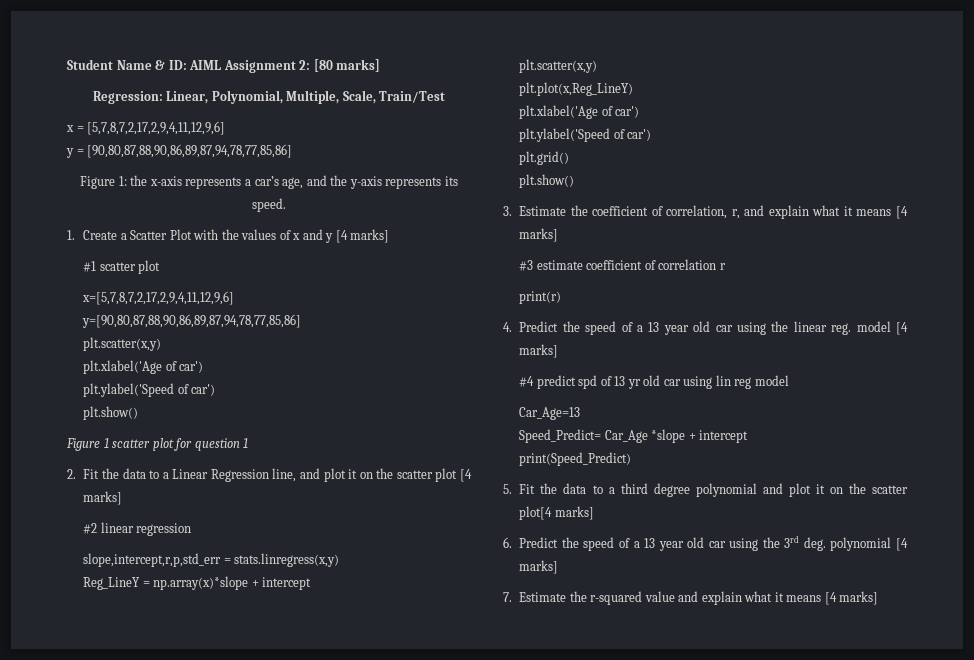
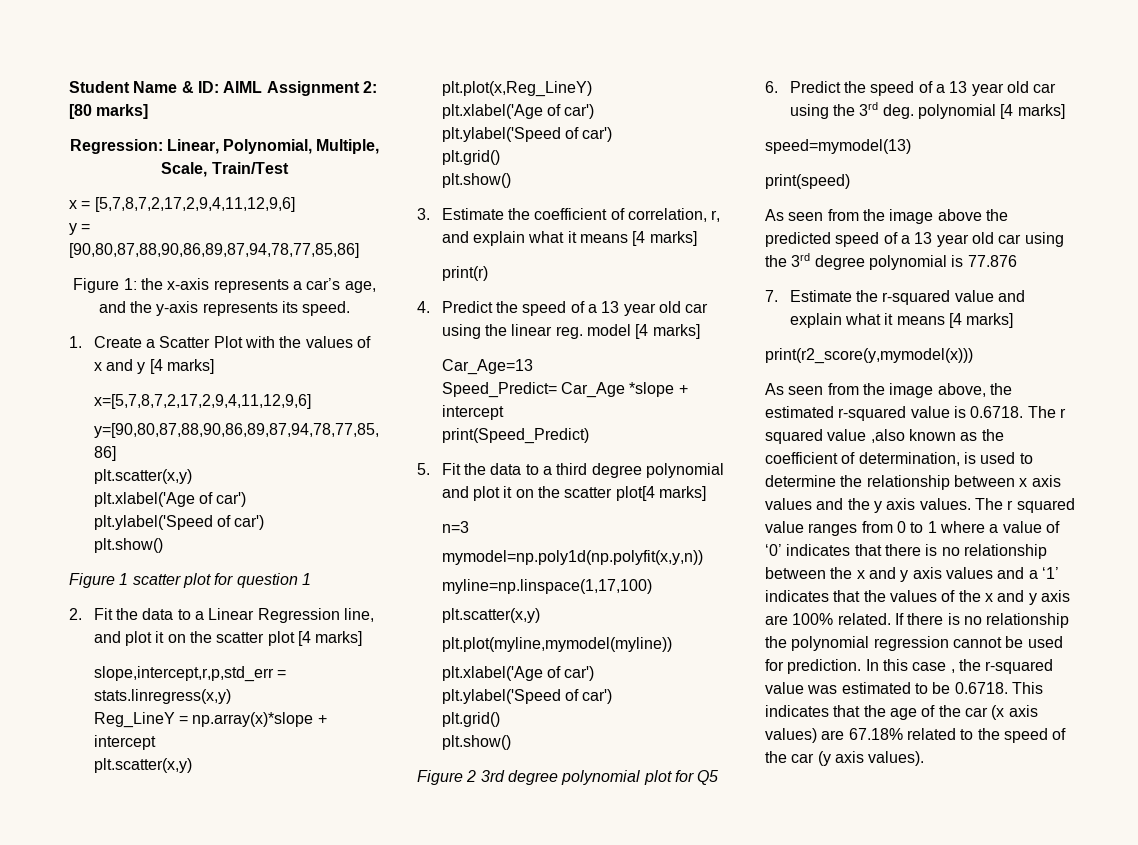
[83,260,161,274] // #1 scatter plot -> (215, 366) none
[83,522,192,536] // #2 linear regression -> (363, 638) none
[519,259,726,271] // #3 estimate coefficient of correlation r -> (697, 238) none
[519,375,789,389] // #4 predict spd of 13 yr old car using lin reg model -> (700, 331) none
(594, 513) none -> [441,521,469,533] [441,550,703,565] [441,579,652,594] [441,608,540,623] [441,637,672,652] [441,666,595,681] [441,689,613,704] [441,712,500,727] [441,735,511,750] [417,770,719,785] // n=3 // mymodel=np.poly1d(np.polyfit(x,y,n)) // myline=np.linspace(1,17,100) // plt.scatter(x,y) // plt.plot(myline,mymodel(myline)) // plt.xlabel('Age of car') // plt.ylabel('Speed of car') // plt.grid() // plt.show() // Figure 2 3rd degree polynomial plot for Q5
(559, 567) none -> [765,139,911,154] [765,174,850,189] [765,209,1008,224] [765,232,1064,247] [765,253,1017,270] // speed=mymodel(13) // print(speed) // As seen from the image above the predicted speed of a 13 year old car using the 3rd degree polynomial is 77.876
(879, 598) none -> [765,348,973,364] [765,383,1012,398] [765,406,1066,421] [765,429,1004,444] [765,452,1033,466] [765,475,1061,490] [765,498,1075,513] [765,521,1060,536] [765,544,1047,559] [765,567,1059,582] [765,590,1070,605] [765,613,1070,628] [765,636,1063,651] [765,659,1054,674] [765,682,1043,694] [765,705,1038,720] [765,728,1067,743] [765,751,925,766] // print(r2_score(y,mymodel(x))) // As seen from the image above, the estimated r-squared value is 0.6718. The r squared value ,also known as the coefficient of determination, is used to determine the relationship between x axis values and the y axis values. The r squared value ranges from 0 to 1 where a value of ‘0’ indicates that there is no relationship between the x and y axis values and a ‘1’ indicates that the values of the x and y axis are 100% related. If there is no relationship the polynomial regression cannot be used for prediction. In this case , the r-squared value was estimated to be 0.6718. This indicates that the age of the car (x axis values) are 67.18% related to the speed of the car (y axis values).

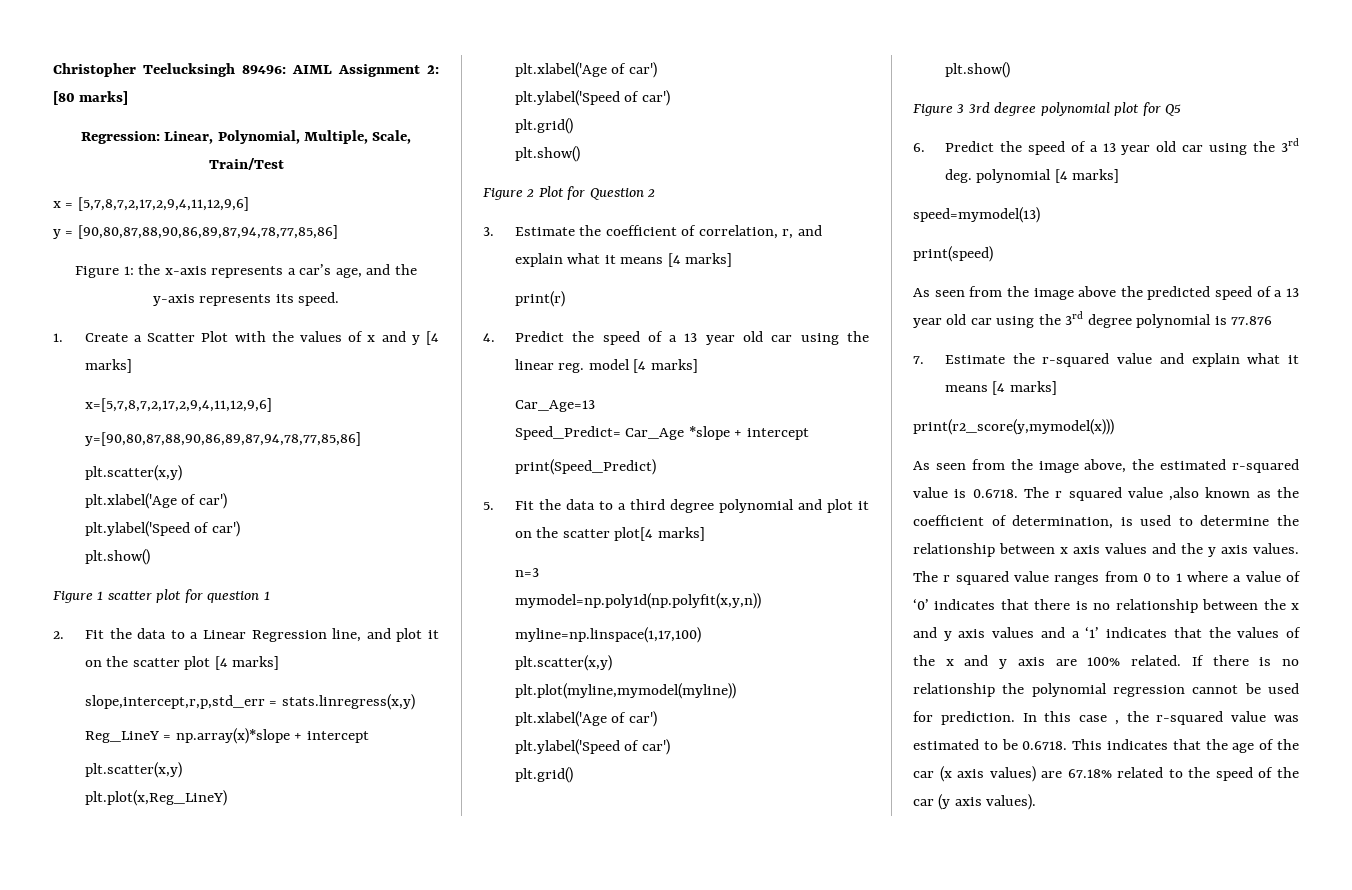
[69,81,219,93] Student Name & ID: -> [53,63,286,77] Christopher Teelucksingh 89496:
(511, 180) none -> [483,186,656,200] // Figure 2 Plot for Question 2
[466,770,477,782] 2 -> [957,104,965,113] 3

